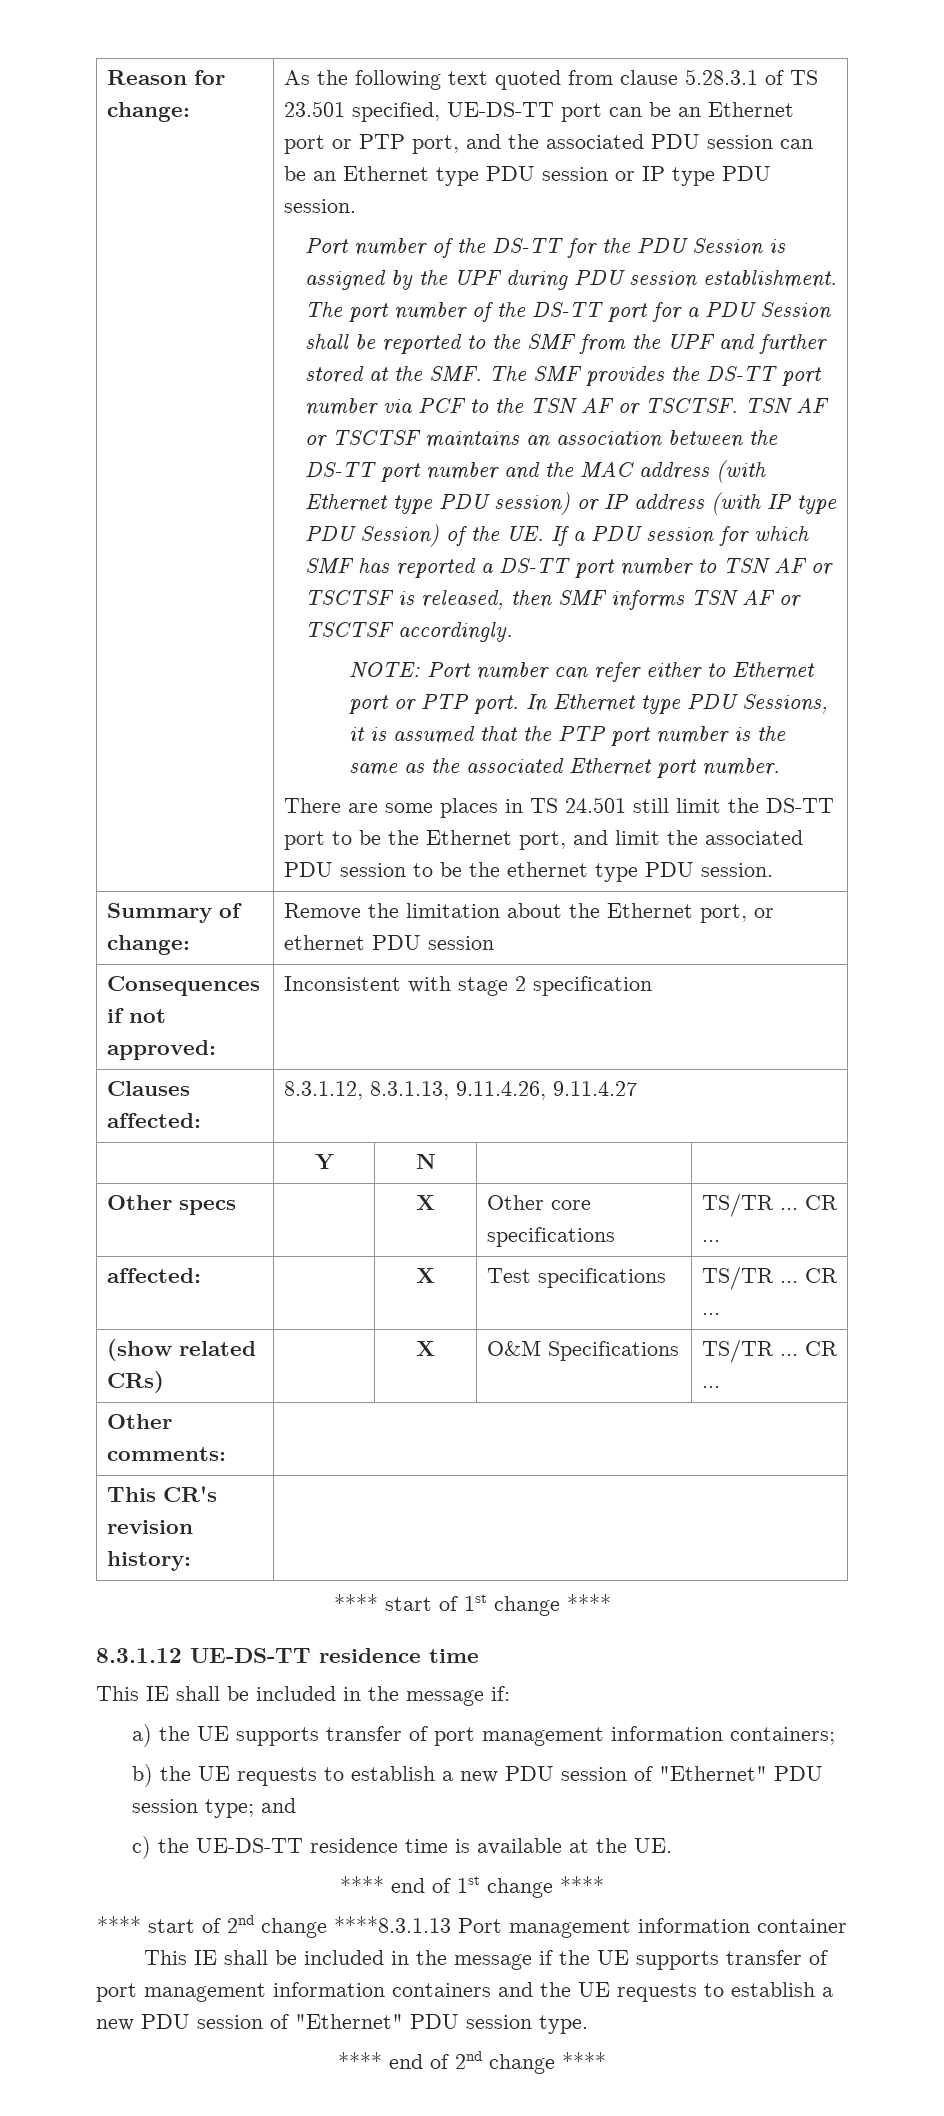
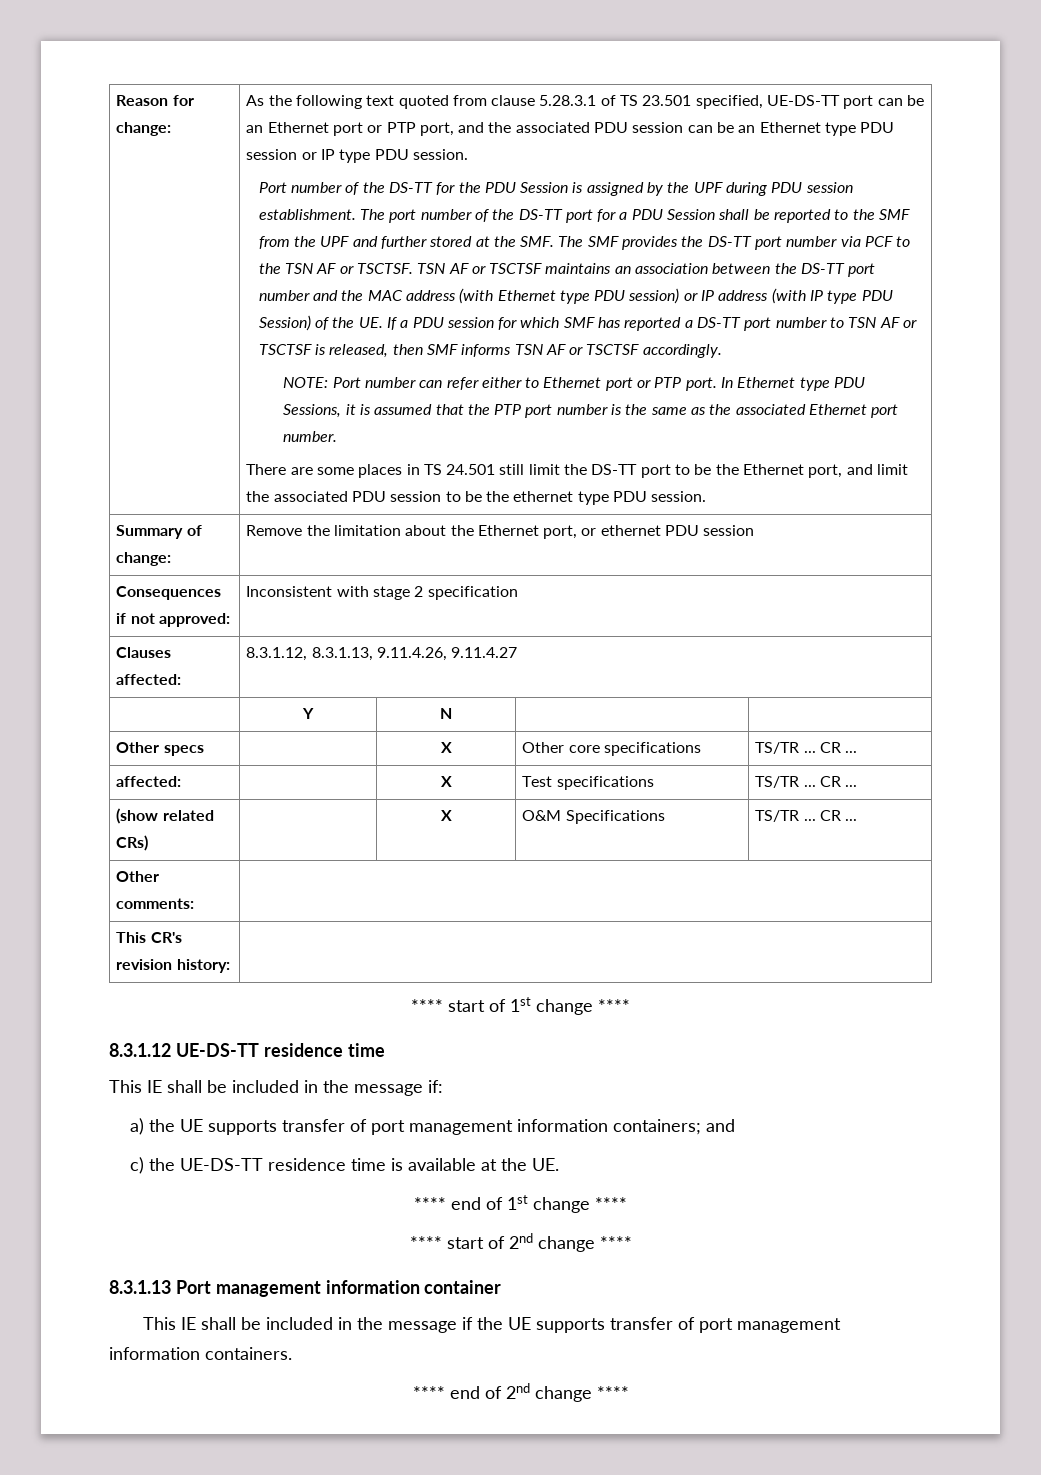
[132,1764,824,1787] [132,1799,255,1818] // b) the UE requests to establish a new PDU session of "Ethernet" PDU session type; -> (701, 1127) none
[334,1916,451,1933] ****8.3.1.13 -> [599,1236,632,1249] [109,1280,171,1294] **** // 8.3.1.13
[392,1982,833,2002] [96,2014,588,2034] containers and the UE requests to establish a new PDU session of "Ethernet" PDU session type. -> [205,1347,292,1360] containers.

